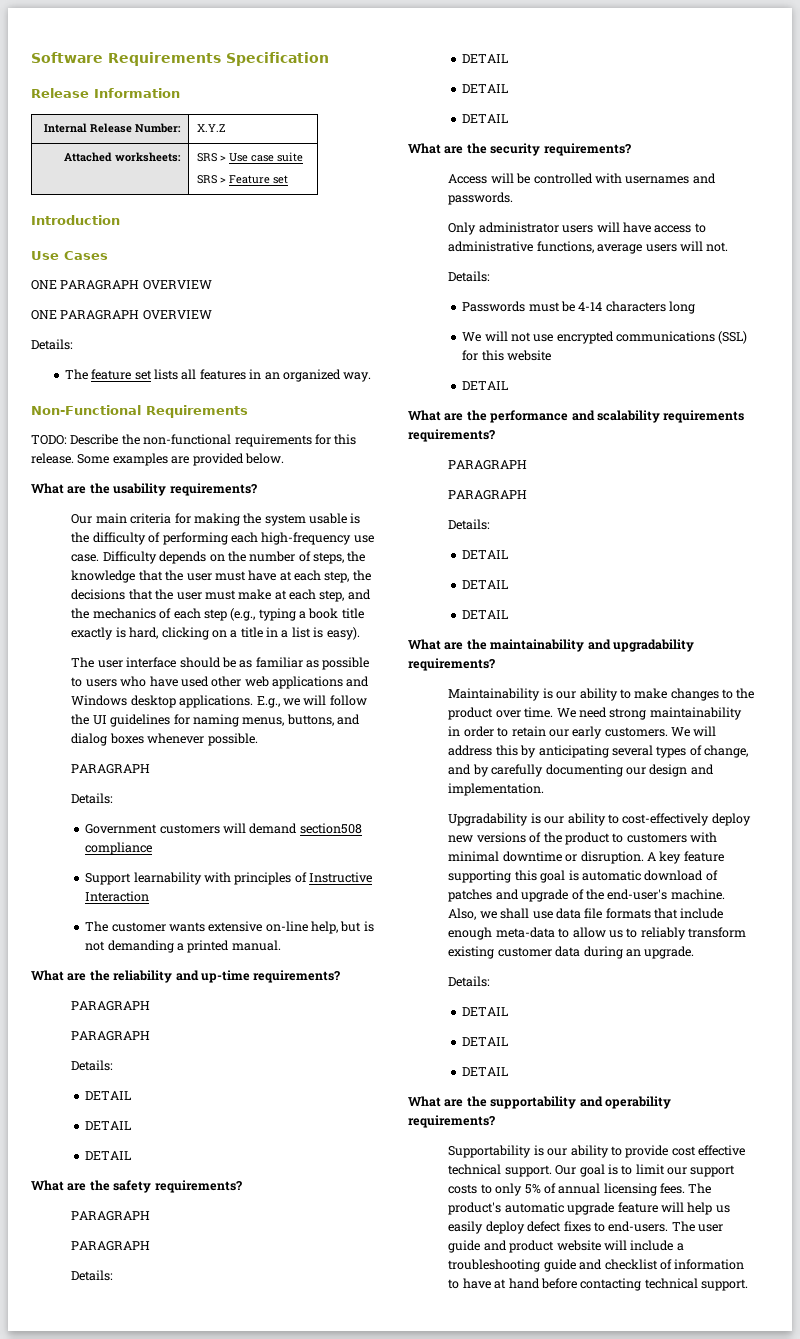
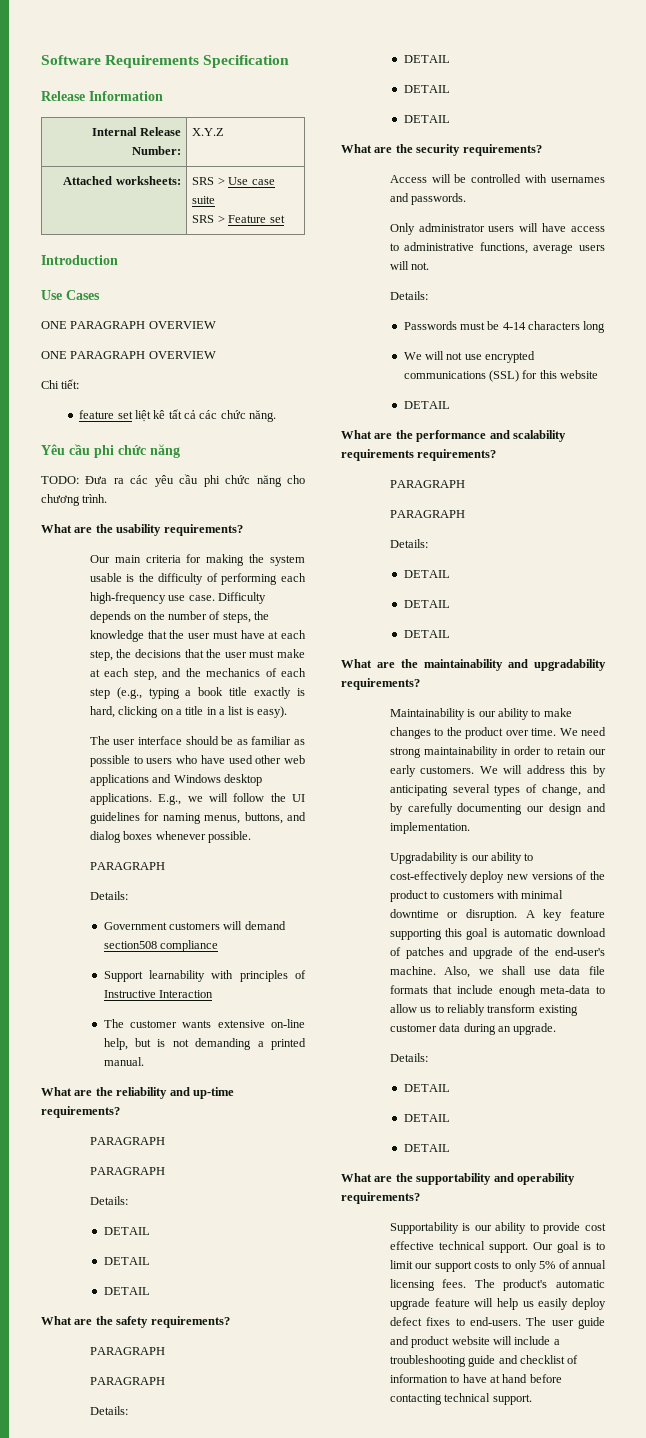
[31,339,73,350] [64,369,372,382] [31,405,248,418] [31,434,357,447] [31,453,284,466] Details: // The feature set lists all features in an organized way. // Non-Functional Requirements // TODO: Describe the non-functional requirements for this release. Some examples are provided below. -> [41,379,80,389] [79,409,277,422] [41,444,180,458] [41,474,306,487] [41,494,108,506] Chi tiết: // feature set liệt kê tất cả các chức năng. // Yêu cầu phi chức năng // TODO: Đưa ra các yêu cầu phi chức năng cho chương trình.

